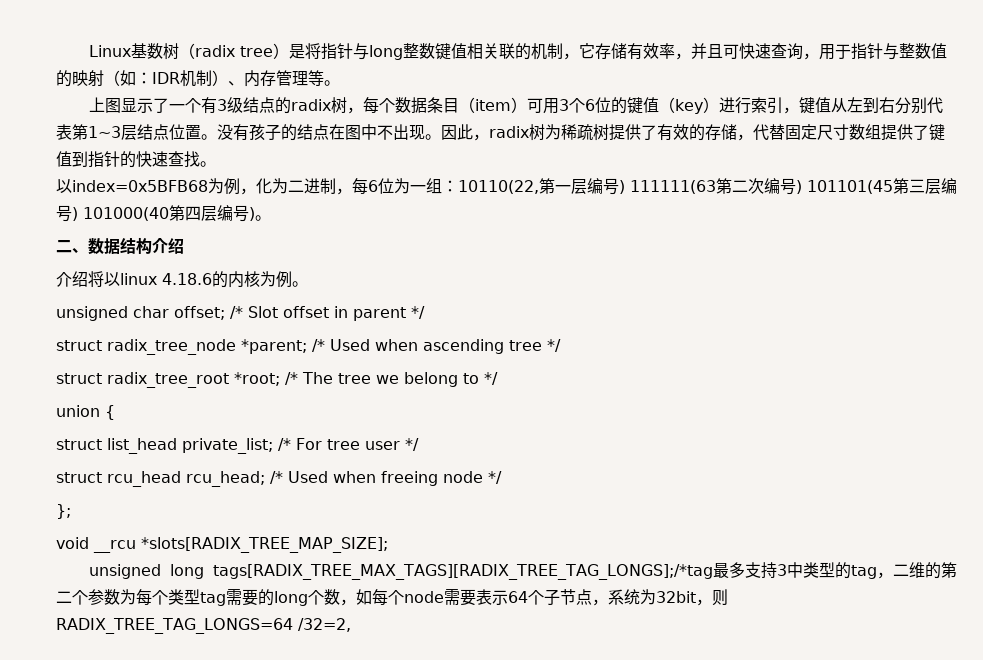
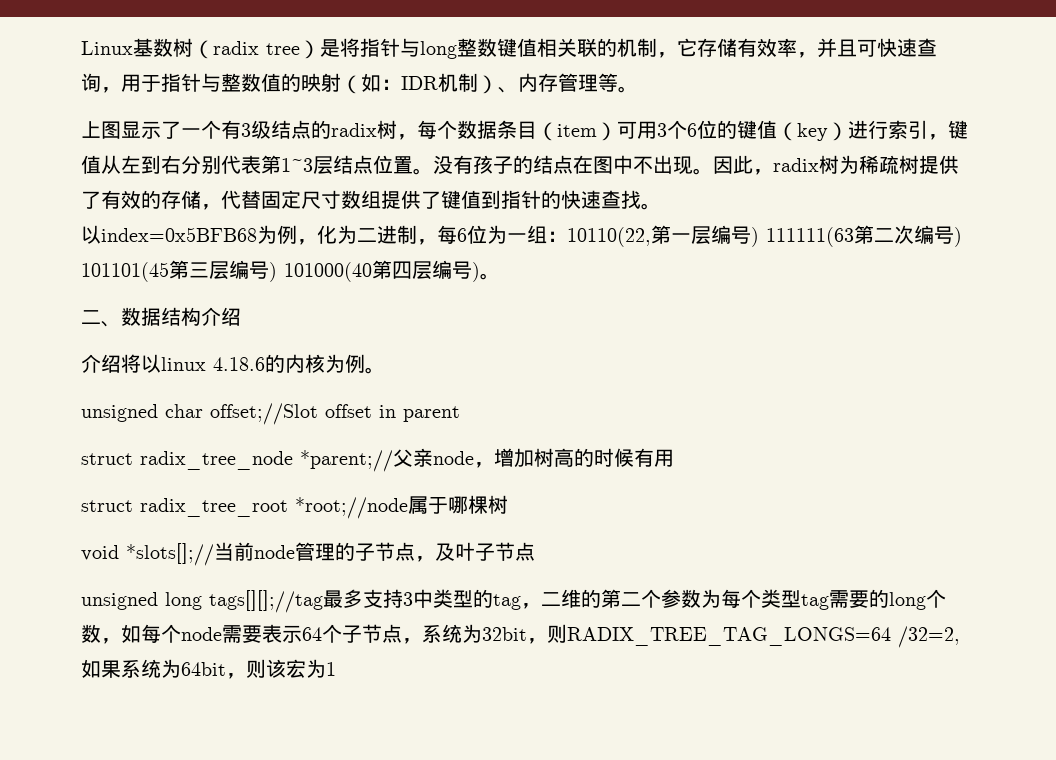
[174,306,278,320] offset; /* Slot -> [210,403,318,425] offset;//Slot
[411,306,425,319] */ -> (460, 414) none
[241,339,561,354] [56,372,498,388] [56,405,115,420] [56,438,419,454] [56,471,502,487] [56,504,71,519] [56,537,388,553] *parent; /* Used when ascending tree */ // struct radix_tree_root *root; /* The tree we belong to */ // union { // struct list_head private_list; /* For tree user */ // struct rcu_head rcu_head; /* Used when freeing node */ // }; // void __rcu *slots[RADIX_TREE_MAP_SIZE]; -> [300,448,674,472] [81,495,508,519] [81,542,535,566] *parent;//父亲node，增加树高的时候有用 // struct radix_tree_root *root;//node属于哪棵树 // void *slots[];//当前node管理的子节点，及叶子节点
[213,564,714,580] tags[RADIX_TREE_MAX_TAGS][RADIX_TREE_TAG_LONGS];/*tag -> [209,590,323,613] tags[][];//tag
(351, 625) none -> [81,659,336,679] 如果系统为64bit，则该宏为1

